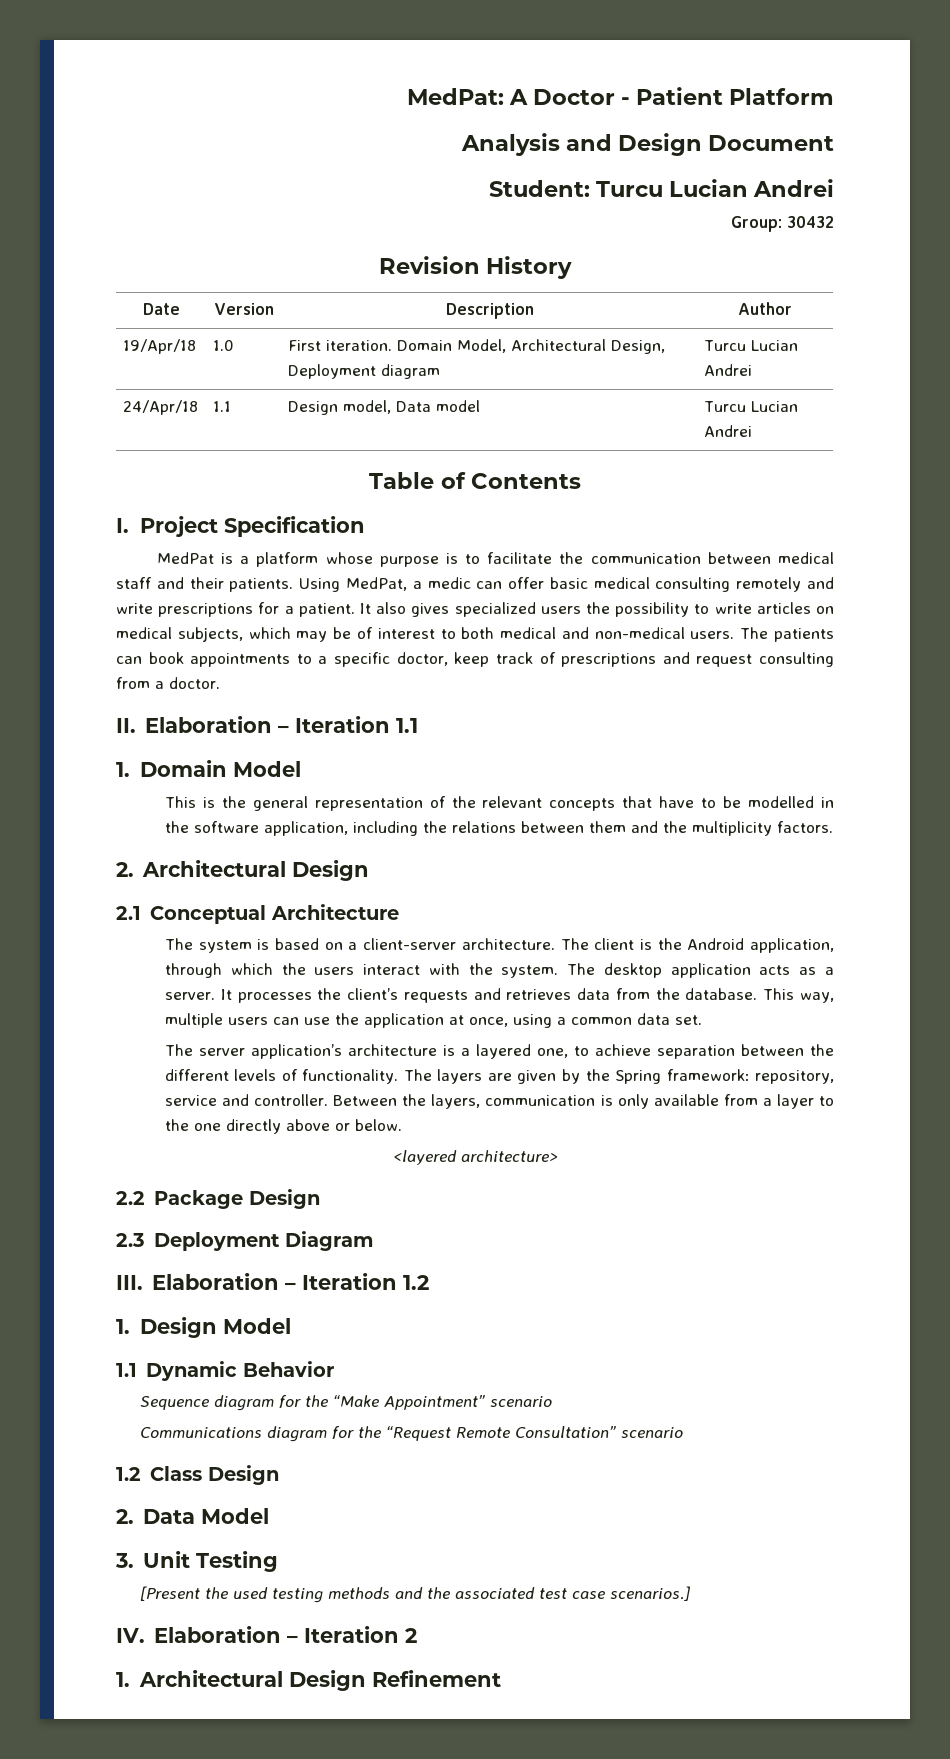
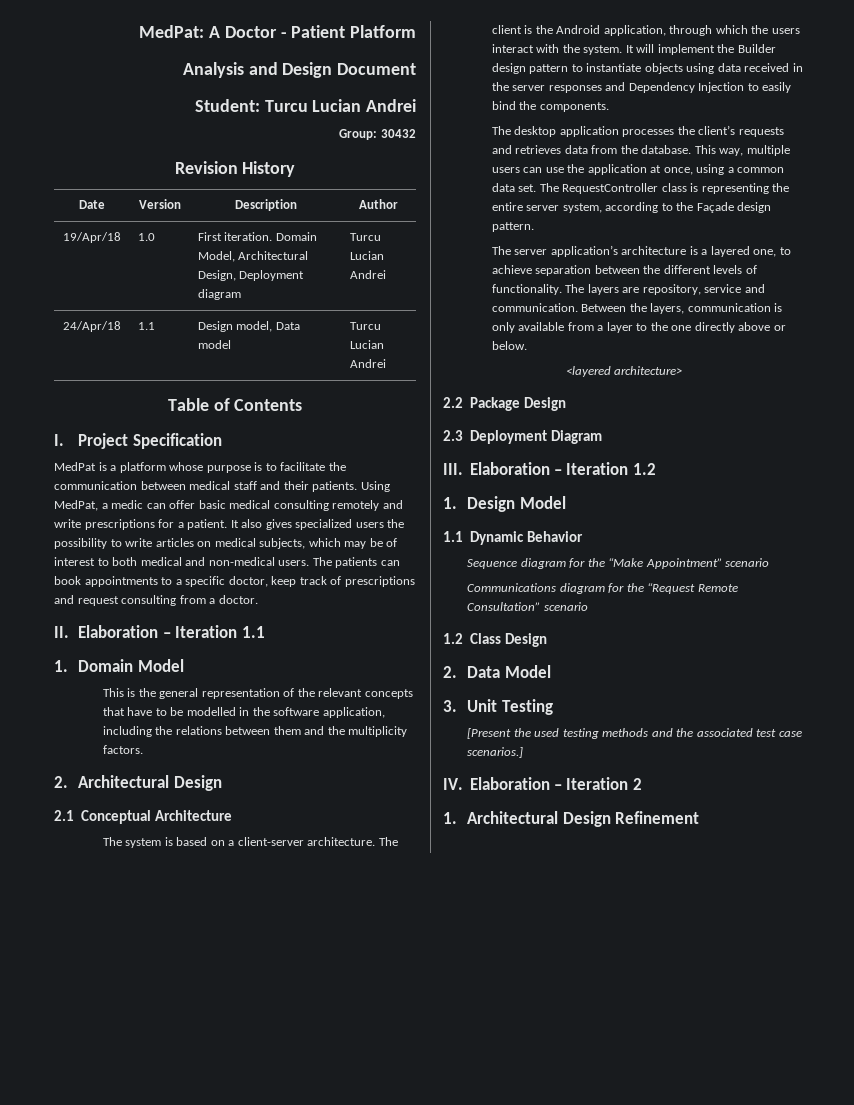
[567,963,834,978] [164,989,232,1000] The desktop application acts as a server. It -> [625,44,776,55] [491,63,803,74] [491,82,792,93] [491,101,609,112] [491,126,619,137] It will implement the Builder design pattern to instantiate objects using data received in the server responses and Dependency Injection to easily bind the components. // The desktop application
(702, 1020) none -> [539,183,790,194] [491,202,772,213] [491,222,534,232] The RequestController class is representing the entire server system, according to the Façade design pattern.
[517,1069,750,1084] given by the Spring framework: -> (640, 290) none
[254,1094,329,1106] controller. -> [491,303,578,312] communication.

